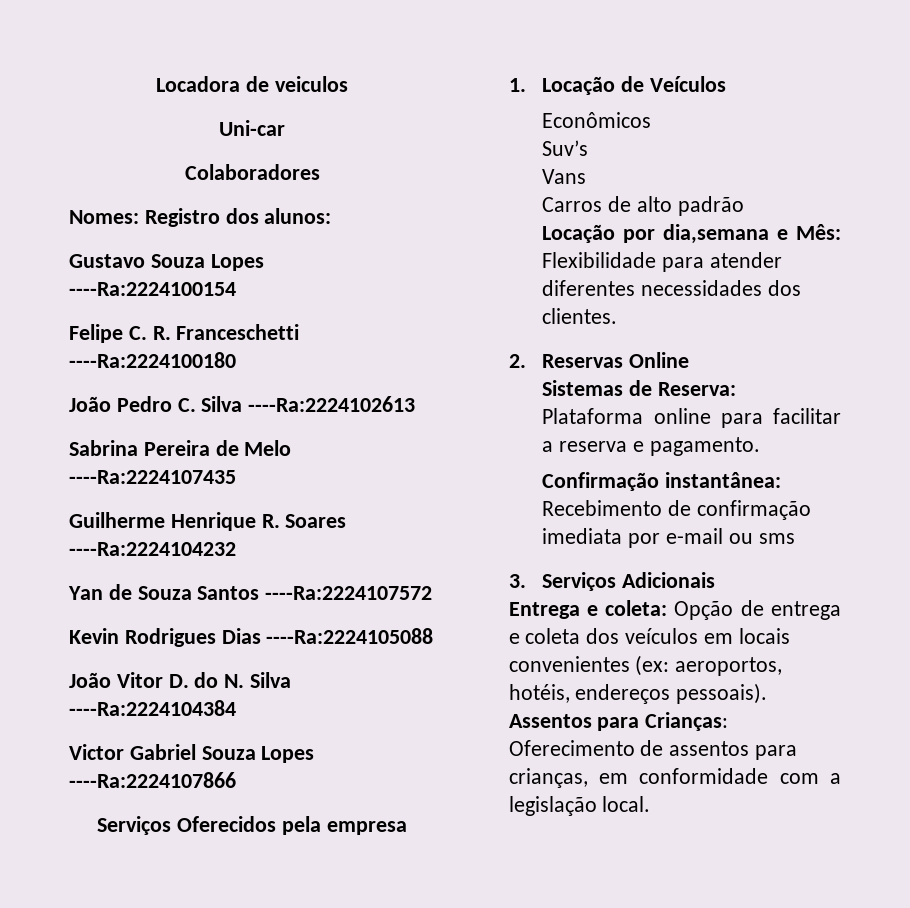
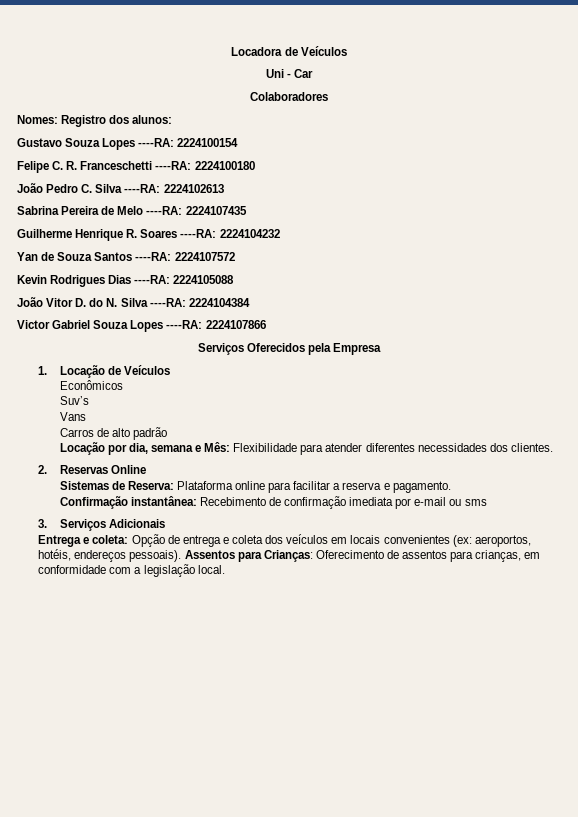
[274,76,348,92] [219,120,285,136] veiculos // Uni-car -> [300,46,347,56] [265,69,314,78] Veículos // Uni - Car
[69,282,236,296] ----Ra:2224100154 -> [138,138,239,147] ----RA: 2224100154
[69,352,236,368] ----Ra:2224100180 -> [155,161,255,170] ----RA: 2224100180
[248,396,416,412] ----Ra:2224102613 -> [124,184,224,193] ----RA: 2224102613
[69,470,236,484] ----Ra:2224107435 -> [146,206,247,215] ----RA: 2224107435
[69,542,236,556] ----Ra:2224104232 -> [180,229,280,238] ----RA: 2224104232
[265,586,433,600] ----Ra:2224107572 -> [135,252,235,261] ----RA: 2224107572
[266,628,434,644] ----Ra:2224105088 -> [134,275,235,284] ----RA: 2224105088
[69,700,236,716] ----Ra:2224104384 -> [149,298,250,307] ----RA: 2224104384
[69,772,236,788] ----Ra:2224107866 -> [166,320,266,329] ----RA: 2224107866
[326,821,407,835] empresa -> [333,343,382,355] Empresa
[663,224,770,244] dia,semana -> [128,443,193,454] dia, semana

